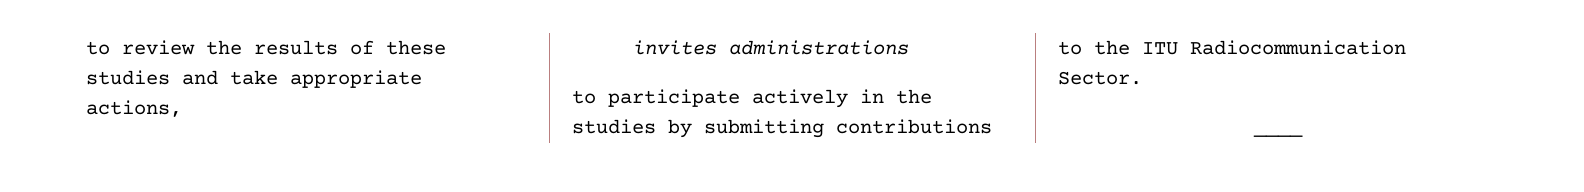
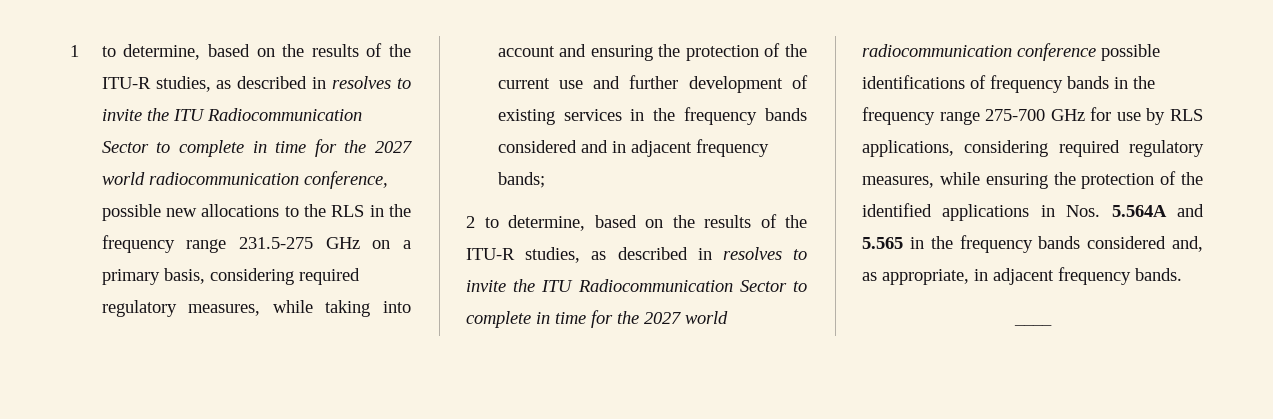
[86,40,446,55] [86,70,422,88] [86,100,182,117] [633,40,910,55] [572,89,932,108] [572,119,992,138] [1058,40,1406,55] [1058,71,1142,85] to review the results of these studies and take appropriate actions, // invites administrations // to participate actively in the studies by submitting contributions to the ITU Radiocommunication Sector. -> [70,43,411,60] [101,76,411,92] [101,108,362,121] [101,139,412,157] [101,171,388,189] [101,204,411,221] [101,235,411,253] [101,268,360,285] [101,300,412,317] [497,43,807,61] [497,75,808,93] [497,107,807,125] [497,139,769,157] [497,172,545,188] [466,214,807,231] [466,247,807,263] [466,279,807,292] [466,310,728,328] [862,43,1160,61] [862,75,1155,93] [862,107,1203,125] [862,140,1204,157] [862,171,1203,189] [862,203,1204,221] [862,235,1203,253] [862,267,1182,285] 1 to determine, based on the results of the ITU-R studies, as described in resolves to invite the ITU Radiocommunication Sector to complete in time for the 2027 world radiocommunication conference, possible new allocations to the RLS in the frequency range 231.5-275 GHz on a primary basis, considering required regulatory measures, while taking into account and ensuring the protection of the current use and further development of existing services in the frequency bands considered and in adjacent frequency bands; // 2 to determine, based on the results of the ITU-R studies, as described in resolves to invite the ITU Radiocommunication Sector to complete in time for the 2027 world radiocommunication conference possible identifications of frequency bands in the frequency range 275-700 GHz for use by RLS applications, considering required regulatory measures, while ensuring the protection of the identified applications in Nos. 5.564A and 5.565 in the frequency bands considered and, as appropriate, in adjacent frequency bands.

